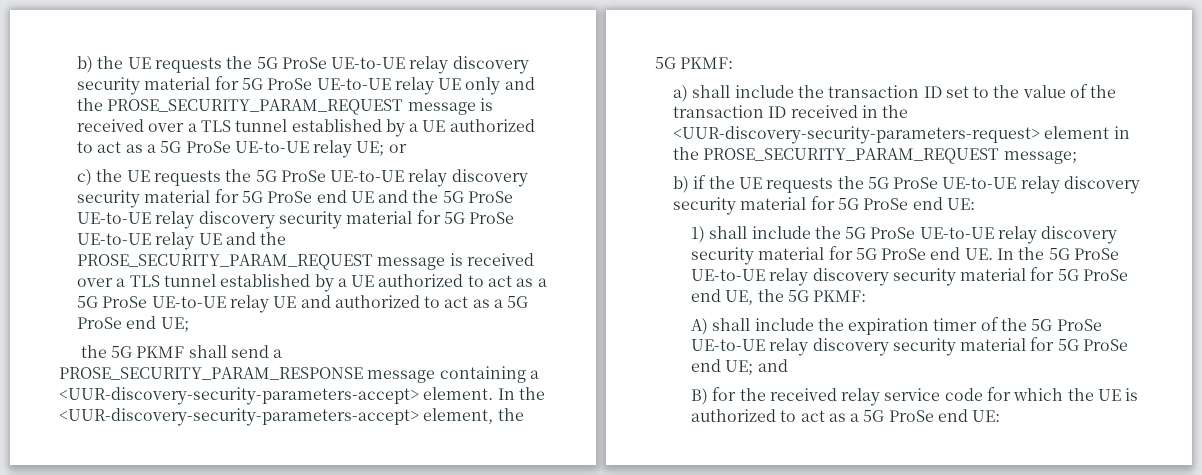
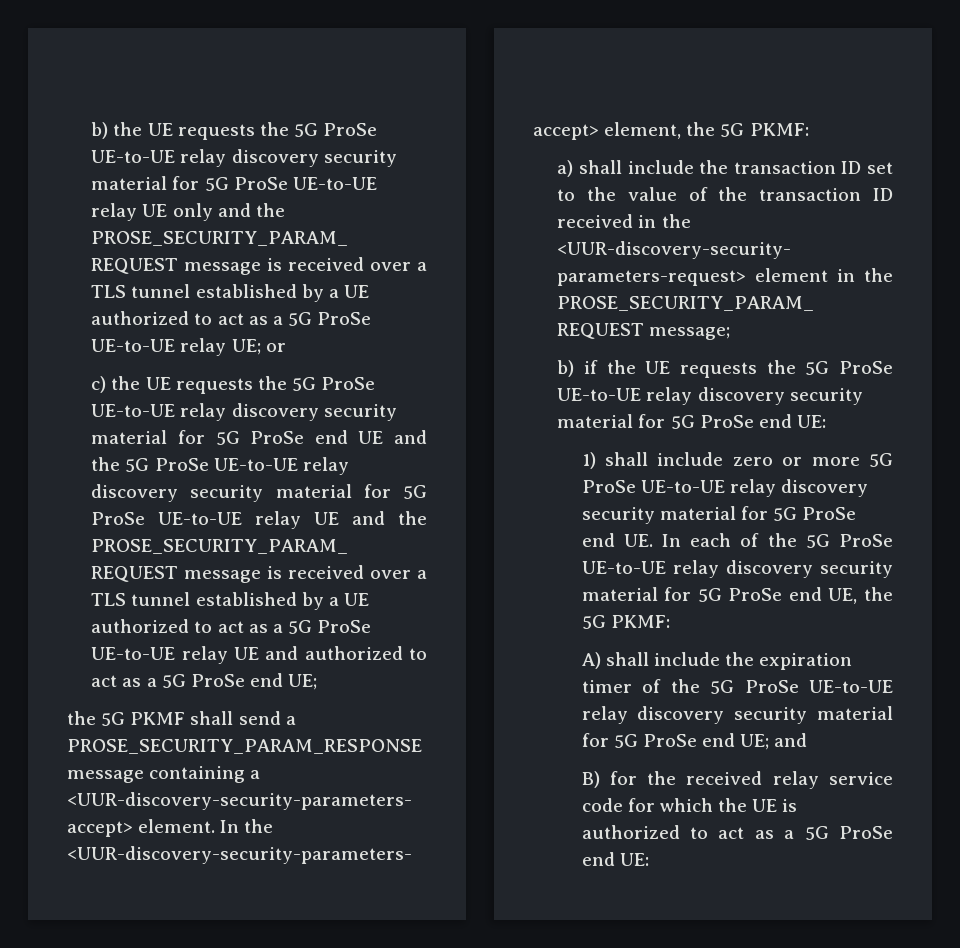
[814,226,841,239] the -> [732,457,860,466] zero or more
(1015, 254) none -> [690,533,760,547] each of

